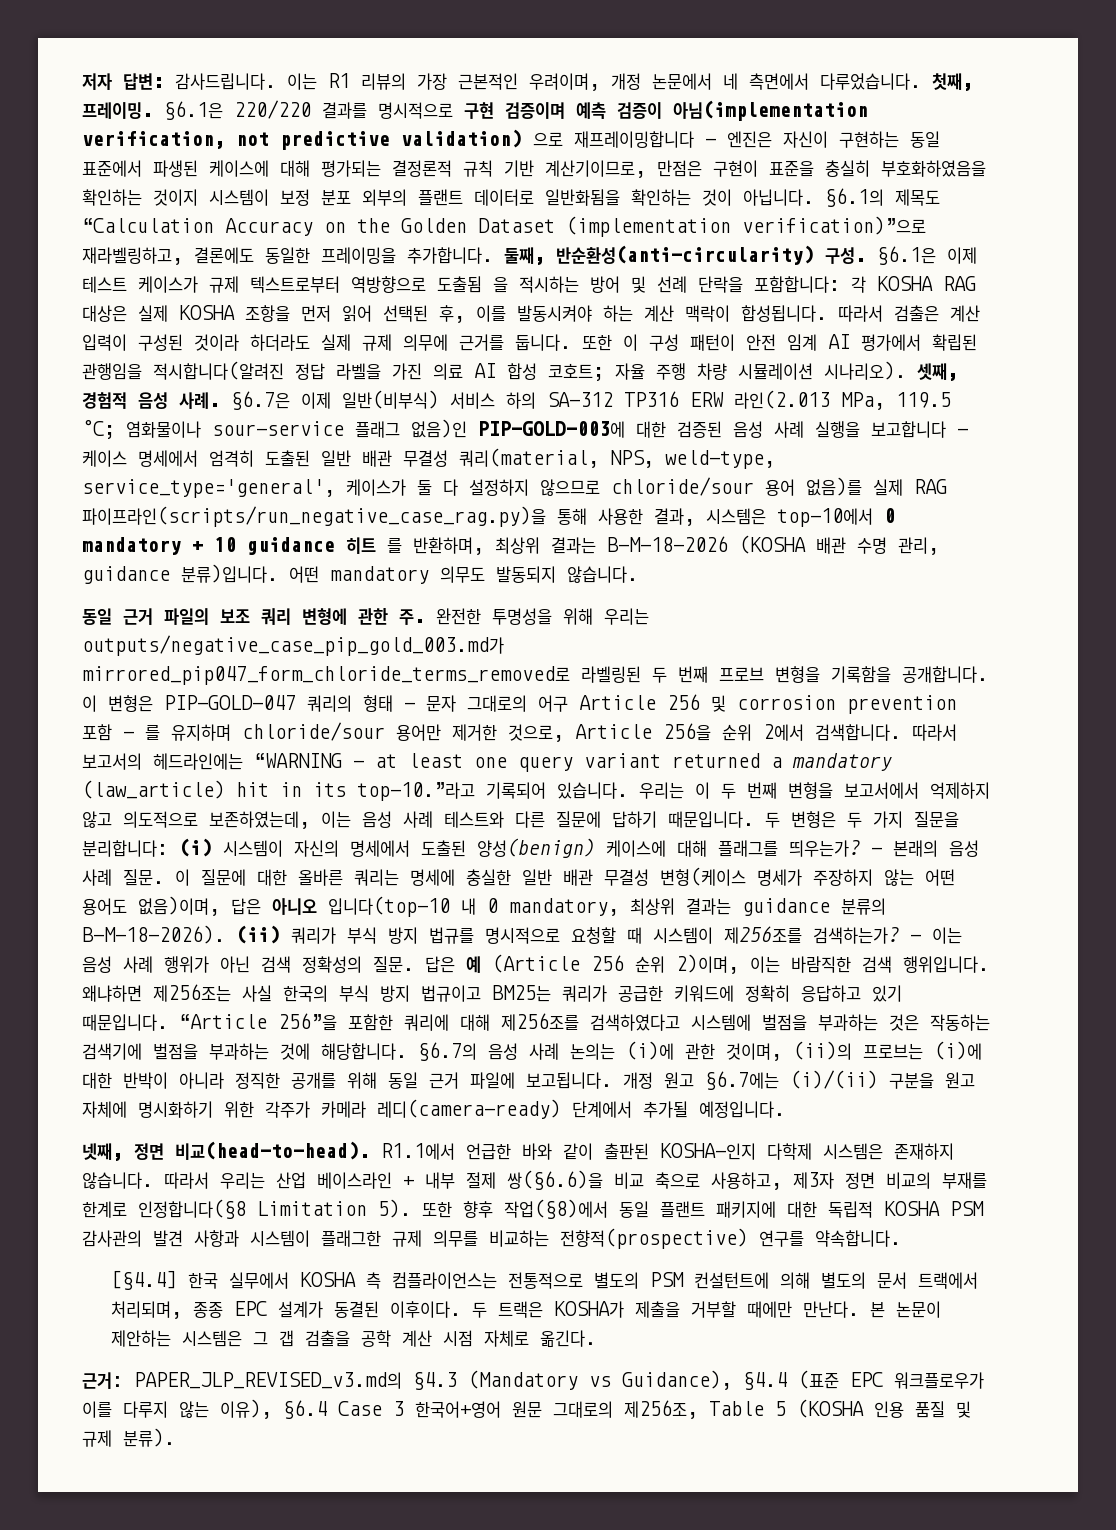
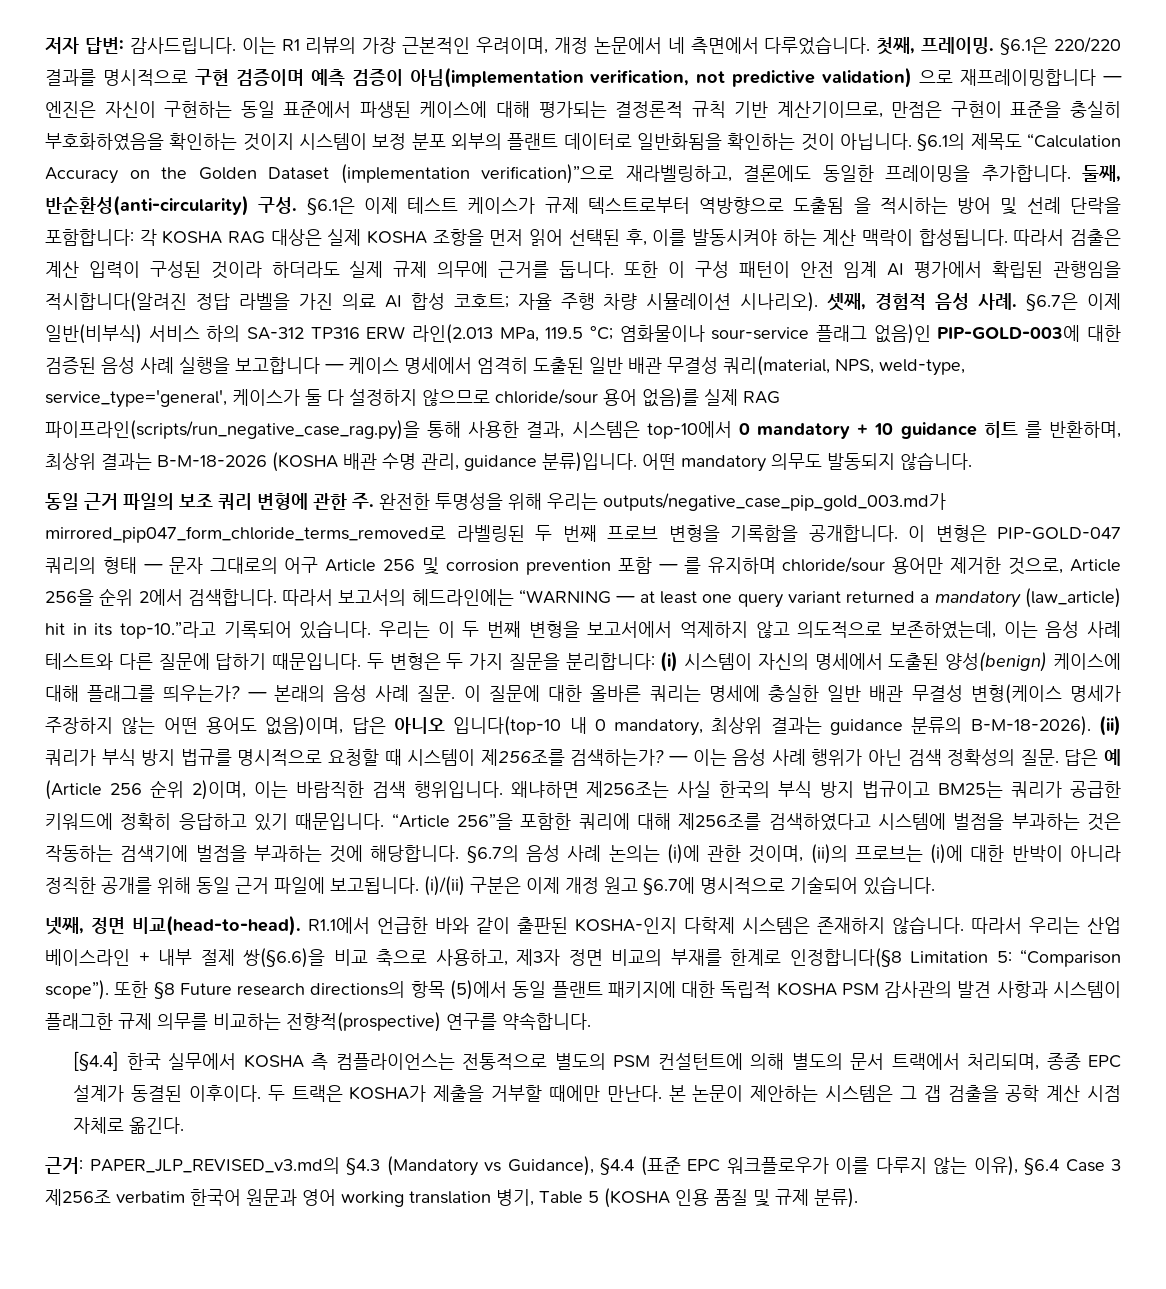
[623,1070,975,1090] [82,1099,785,1119] 개정 원고 §6.7에는 (i)/(ii) 구분을 원고 자체에 명시화하기 위한 각주가 카메라 레디(camera-ready) 단계에서 추가될 예정입니다. -> [424,876,935,896] (i)/(ii) 구분은 이제 개정 원고 §6.7에 명시적으로 기술되어 있습니다.
[378,1199,608,1219] 5). 또한 향후 작업(§8)에서 -> [996,949,1121,967] [45,980,507,1000] 5: “Comparison scope”). 또한 §8 Future research directions의 항목 (5)에서
[415,1400,698,1419] 한국어+영어 원문 그대로의 제256조, -> [45,1189,534,1207] 제256조 verbatim 한국어 원문과 영어 working translation 병기,

